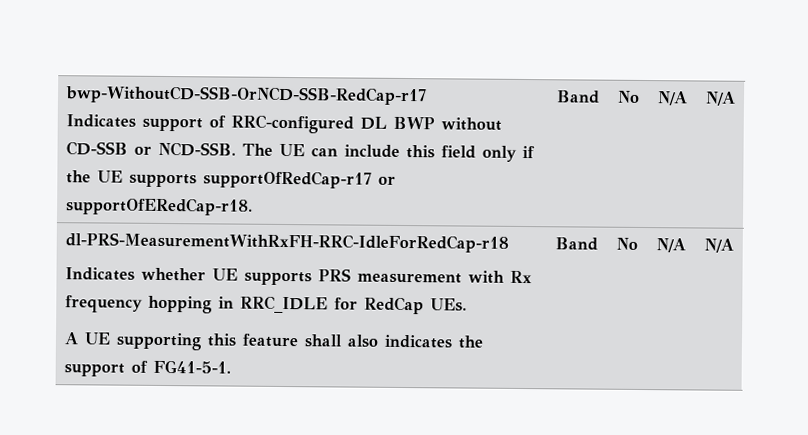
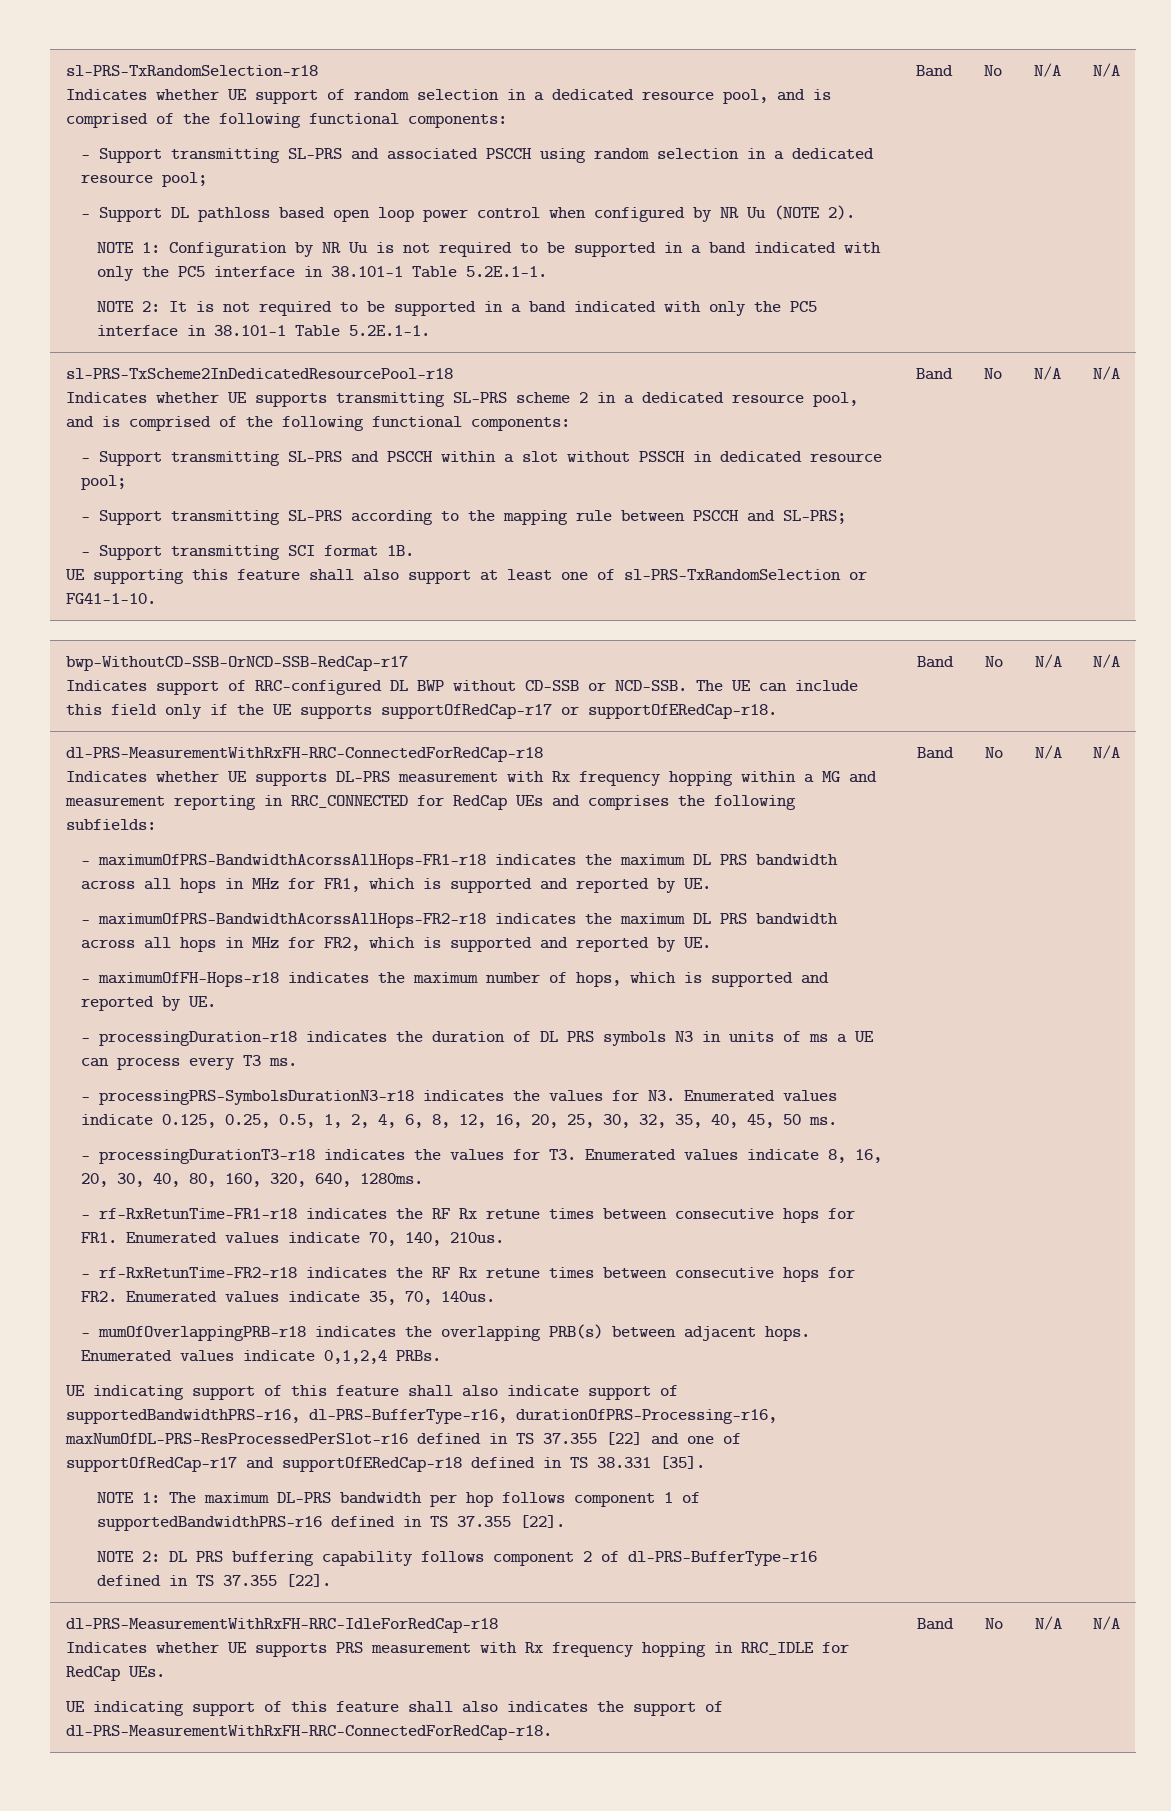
(64, 95) none -> [65,65,318,77] [65,89,831,104] [65,113,507,128] [81,148,875,163] [81,172,208,187] [81,205,856,222] [97,242,882,257] [97,266,548,281] [97,301,818,316] [97,325,431,337] [915,65,953,77] [983,65,1002,76] [1033,63,1061,77] [1092,63,1120,77] [65,368,453,380] [65,392,858,407] [65,416,570,431] [81,451,883,466] [81,475,127,490] [81,510,847,525] [81,545,415,560] [64,569,867,584] [65,593,156,604] [915,368,953,380] [983,368,1002,379] [1033,366,1061,380] [1092,366,1120,380] sl-PRS-TxRandomSelection-r18 // Indicates whether UE support of random selection in a dedicated resource pool, and is comprised of the following functional components: // - Support transmitting SL-PRS and associated PSCCH using random selection in a dedicated resource pool; // - Support DL pathloss based open loop power control when configured by NR Uu (NOTE 2). // NOTE 1: Configuration by NR Uu is not required to be supported in a band indicated with only the PC5 interface in 38.101-1 Table 5.2E.1-1. // NOTE 2: It is not required to be supported in a band indicated with only the PC5 interface in 38.101-1 Table 5.2E.1-1. | Band | No | N/A | N/A // sl-PRS-TxScheme2InDedicatedResourcePool-r18 // Indicates whether UE supports transmitting SL-PRS scheme 2 in a dedicated resource pool, and is comprised of the following functional components: // - Support transmitting SL-PRS and PSCCH within a slot without PSSCH in dedicated resource pool; // - Support transmitting SL-PRS according to the mapping rule between PSCCH and SL-PRS; // - Support transmitting SCI format 1B. // UE supporting this feature shall also support at least one of sl-PRS-TxRandomSelection or FG41-1-10. | Band | No | N/A | N/A //
(736, 98) none -> [65,747,543,762] [65,771,877,786] [64,795,796,810] [65,819,156,830] [81,854,839,869] [81,878,712,893] [81,913,839,928] [81,937,712,952] [81,972,830,987] [81,996,217,1011] [81,1031,875,1046] [81,1055,298,1070] [81,1090,838,1105] [81,1114,838,1128] [81,1149,883,1164] [81,1173,424,1187] [81,1208,856,1223] [81,1232,505,1246] [81,1267,856,1282] [81,1291,496,1305] [81,1324,811,1341] [81,1350,442,1364] [64,1385,678,1400] [65,1409,777,1424] [64,1432,741,1445] [65,1456,705,1472] [97,1492,701,1507] [97,1515,566,1531] [97,1551,818,1566] [97,1574,332,1587] [916,747,954,759] [984,747,1003,758] [1034,745,1062,759] [1093,745,1120,759] // dl-PRS-MeasurementWithRxFH-RRC-ConnectedForRedCap-r18 // Indicates whether UE supports DL-PRS measurement with Rx frequency hopping within a MG and measurement reporting in RRC_CONNECTED for RedCap UEs and comprises the following subfields: // - maximumOfPRS-BandwidthAcorssAllHops-FR1-r18 indicates the maximum DL PRS bandwidth across all hops in MHz for FR1, which is supported and reported by UE. // - maximumOfPRS-BandwidthAcorssAllHops-FR2-r18 indicates the maximum DL PRS bandwidth across all hops in MHz for FR2, which is supported and reported by UE. // - maximumOfFH-Hops-r18 indicates the maximum number of hops, which is supported and reported by UE. // - processingDuration-r18 indicates the duration of DL PRS symbols N3 in units of ms a UE can process every T3 ms. // - processingPRS-SymbolsDurationN3-r18 indicates the values for N3. Enumerated values indicate 0.125, 0.25, 0.5, 1, 2, 4, 6, 8, 12, 16, 20, 25, 30, 32, 35, 40, 45, 50 ms. // - processingDurationT3-r18 indicates the values for T3. Enumerated values indicate 8, 16, 20, 30, 40, 80, 160, 320, 640, 1280ms. // - rf-RxRetunTime-FR1-r18 indicates the RF Rx retune times between consecutive hops for FR1. Enumerated values indicate 70, 140, 210us. // - rf-RxRetunTime-FR2-r18 indicates the RF Rx retune times between consecutive hops for FR2. Enumerated values indicate 35, 70, 140us. // - mumOfOverlappingPRB-r18 indicates the overlapping PRB(s) between adjacent hops. Enumerated values indicate 0,1,2,4 PRBs. // UE indicating support of this feature shall also indicate support of supportedBandwidthPRS-r16, dl-PRS-BufferType-r16, durationOfPRS-Processing-r16, maxNumOfDL-PRS-ResProcessedPerSlot-r16 defined in TS 37.355 [22] and one of supportOfRedCap-r17 and supportOfERedCap-r18 defined in TS 38.331 [35]. // NOTE 1: The maximum DL-PRS bandwidth per hop follows component 1 of supportedBandwidthPRS-r16 defined in TS 37.355 [22]. // NOTE 2: DL PRS buffering capability follows component 2 of dl-PRS-BufferType-r16 defined in TS 37.355 [22]. | Band | No | N/A | N/A
[63,332,202,351] A UE supporting -> [64,1701,282,1716] UE indicating support of
[152,359,231,374] FG41-5-1. -> [65,1725,552,1740] dl-PRS-MeasurementWithRxFH-RRC-ConnectedForRedCap-r18.

